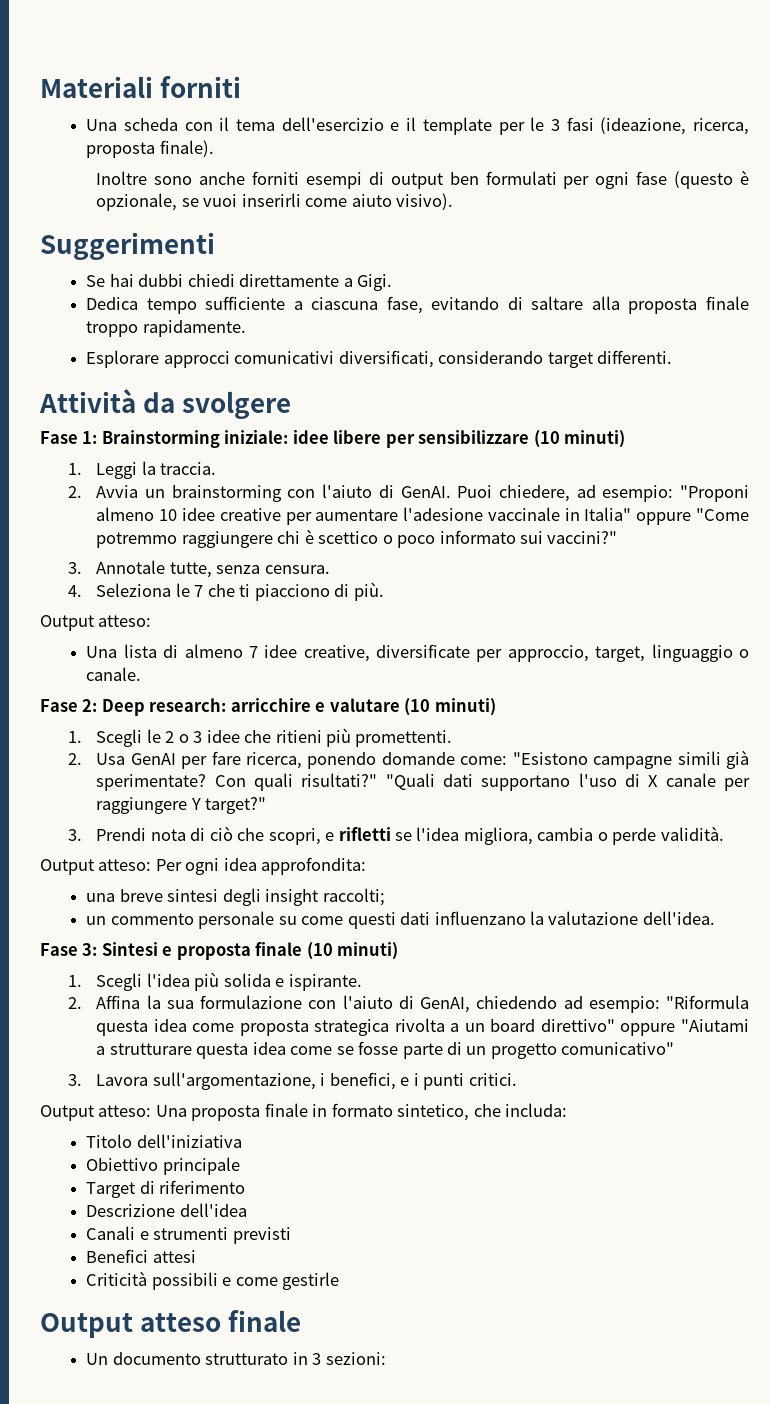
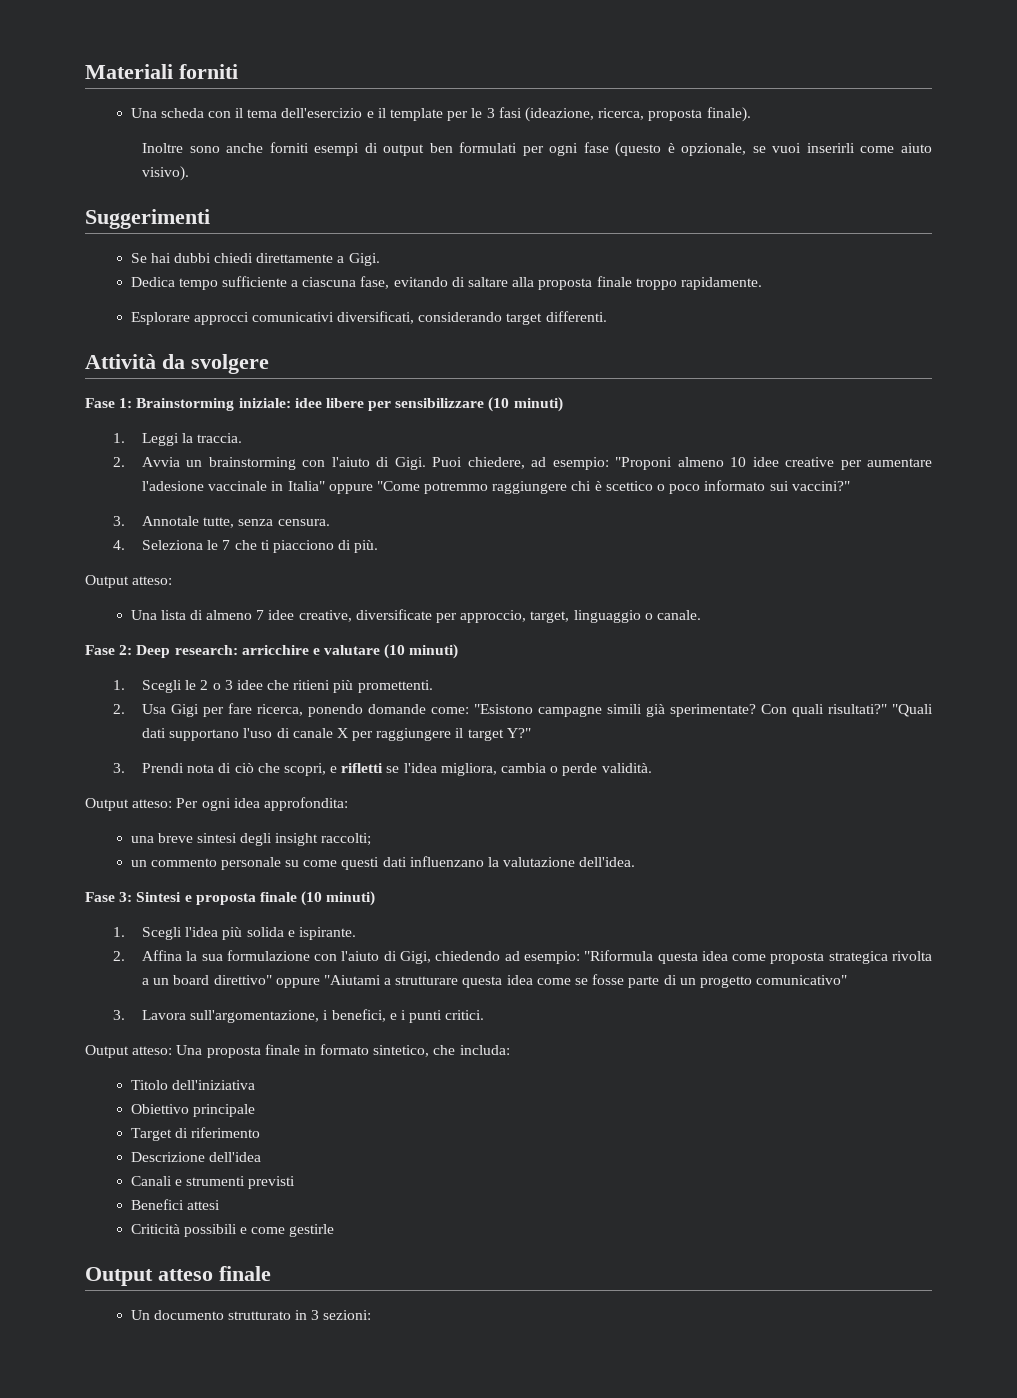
[400,486,451,498] GenAI. -> [394,457,426,470] Gigi.
[130,753,176,765] GenAI -> [170,704,199,717] Gigi
[648,773,750,791] [96,797,267,814] X canale per raggiungere Y target?" -> [292,728,531,741] canale X per raggiungere il target Y?"
[420,997,471,1013] GenAI, -> [400,951,432,964] Gigi,

